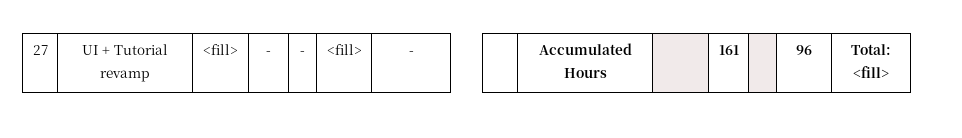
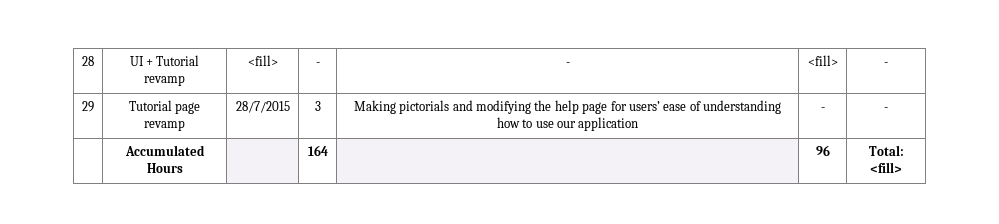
[32,45,48,55] 27 -> [82,56,94,66] 28
(414, 53) none -> [82,101,94,112] [128,100,201,114] [144,120,185,131] [235,101,290,113] [314,101,321,111] [353,100,782,114] [496,117,639,131] [820,107,825,111] [884,107,888,111] // 29 | Tutorial page revamp | 28/7/2015 | 3 | Making pictorials and modifying the help page for users’ ease of understanding how to use our application | - | -
[718,45,739,55] 161 -> [307,145,328,156] 164

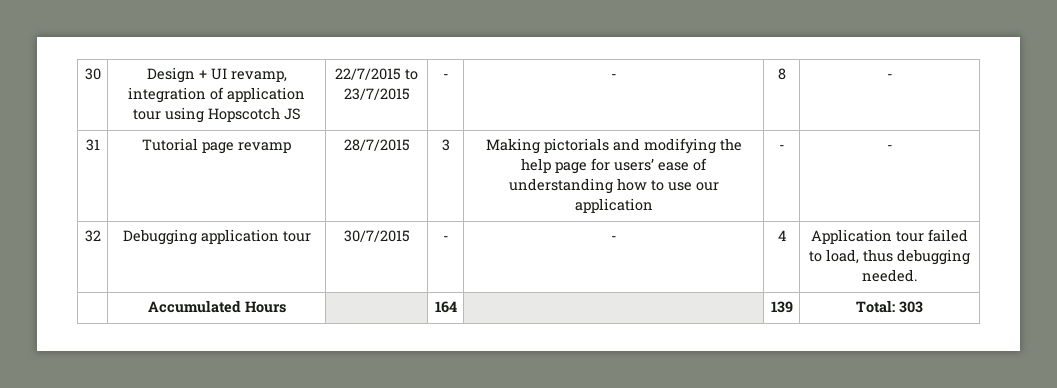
[82,56,94,66] [129,55,200,66] [144,75,185,86] [247,55,278,66] [315,62,320,66] [565,62,570,66] [807,55,838,66] [884,62,888,66] [82,101,94,112] 28 | UI + Tutorial revamp | <fill> | - | - | <fill> | - // 29 -> [84,68,101,80] [146,67,287,83] [128,87,305,103] [132,107,301,123] [335,68,418,80] [343,88,410,100] [442,74,449,79] [610,74,617,79] [777,68,786,80] [886,74,893,79] [85,139,100,151] 30 | Design + UI revamp, integration of application tour using Hopscotch JS | 22/7/2015 to 23/7/2015 | - | - | 8 | - // 31
(888, 109) none -> [84,230,101,242] [122,229,311,245] [343,230,410,242] [442,236,449,241] [610,236,617,241] [777,230,786,241] [811,229,968,244] [809,249,970,265] [862,269,917,282] // 32 | Debugging application tour | 30/7/2015 | - | - | 4 | Application tour failed to load, thus debugging needed.
[815,145,830,156] 96 -> [770,301,793,313] 139
[870,162,902,173] <fill> -> [899,301,923,313] 303

